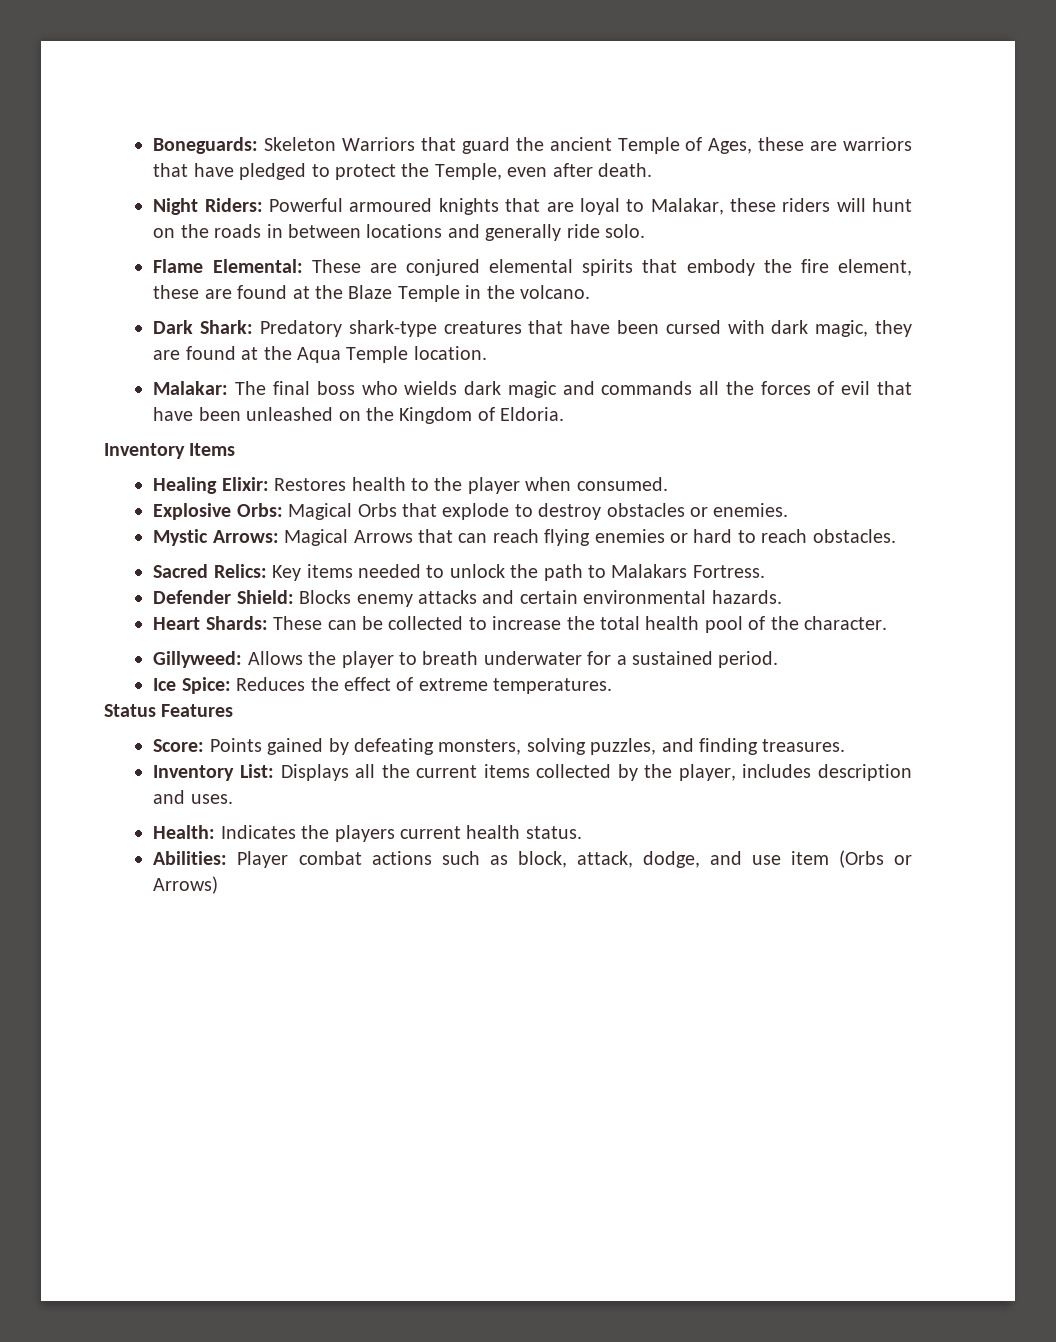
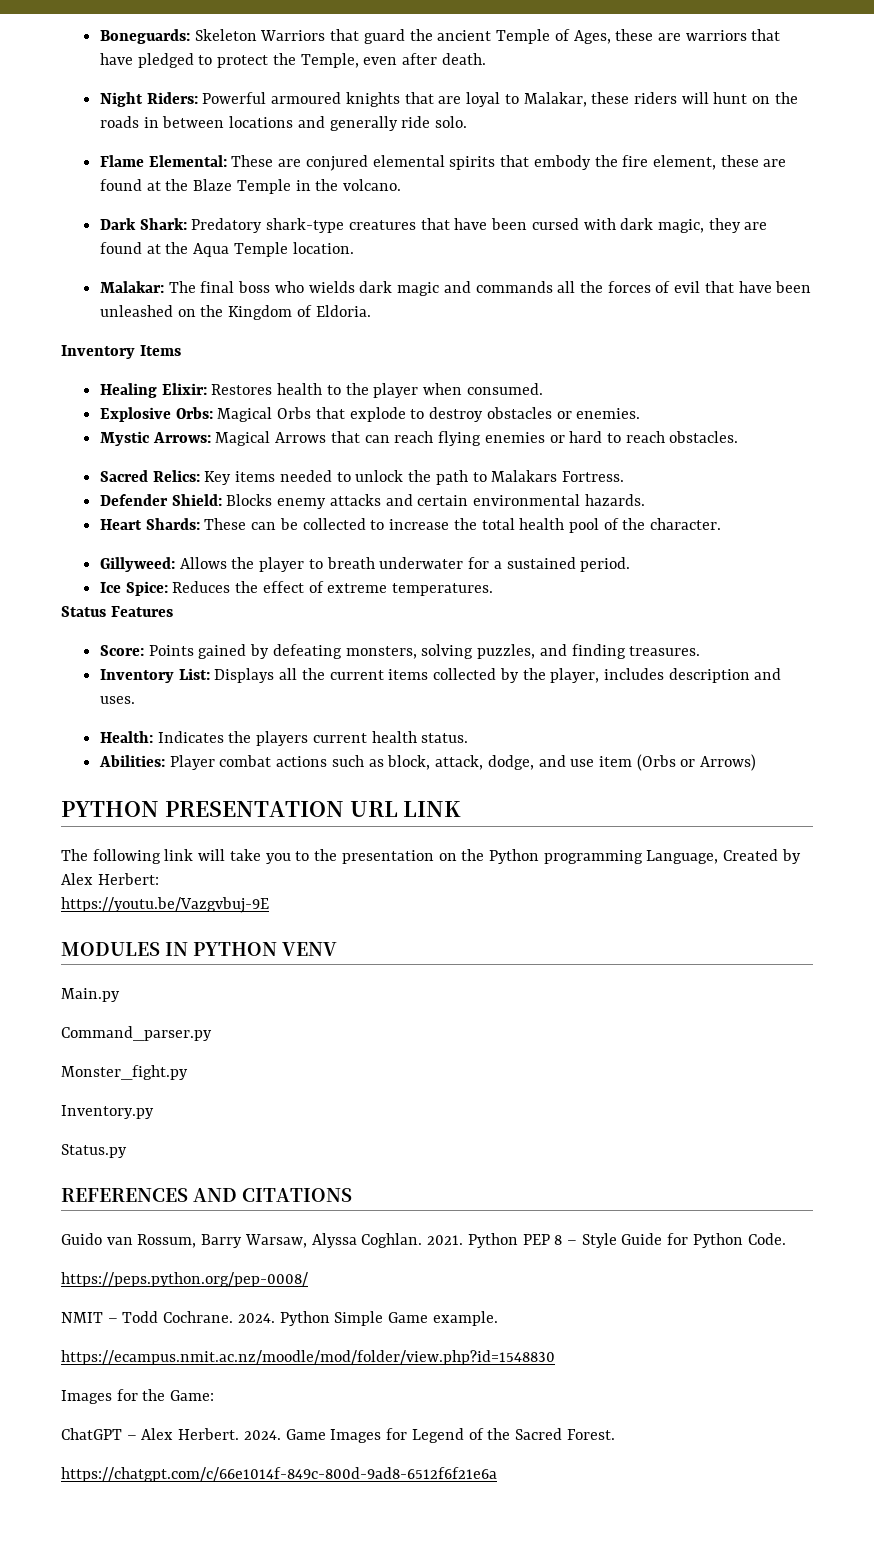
(219, 885) none -> [61,801,462,817] [61,849,801,864] [61,873,159,885] [61,897,269,913] [61,942,337,956] [61,988,120,1002] [61,1026,212,1041] [61,1065,188,1080] [61,1105,154,1119] [61,1144,127,1158] [61,1188,352,1202] [61,1233,786,1248] [61,1272,308,1287] [61,1311,498,1326] [61,1350,555,1365] [61,1389,215,1404] [61,1428,615,1443] [61,1467,497,1482] // PYTHON PRESENTATION URL LINK // The following link will take you to the presentation on the Python programming Language, Created by Alex Herbert: // https://youtu.be/Vazgvbuj-9E // MODULES IN PYTHON VENV // Main.py // Command_parser.py // Monster_fight.py // Inventory.py // Status.py // REFERENCES AND CITATIONS // Guido van Rossum, Barry Warsaw, Alyssa Coghlan. 2021. Python PEP 8 – Style Guide for Python Code. // https://peps.python.org/pep-0008/ // NMIT – Todd Cochrane. 2024. Python Simple Game example. // https://ecampus.nmit.ac.nz/moodle/mod/folder/view.php?id=1548830 // Images for the Game: // ChatGPT – Alex Herbert. 2024. Game Images for Legend of the Sacred Forest. // https://chatgpt.com/c/66e1014f-849c-800d-9ad8-6512f6f21e6a

